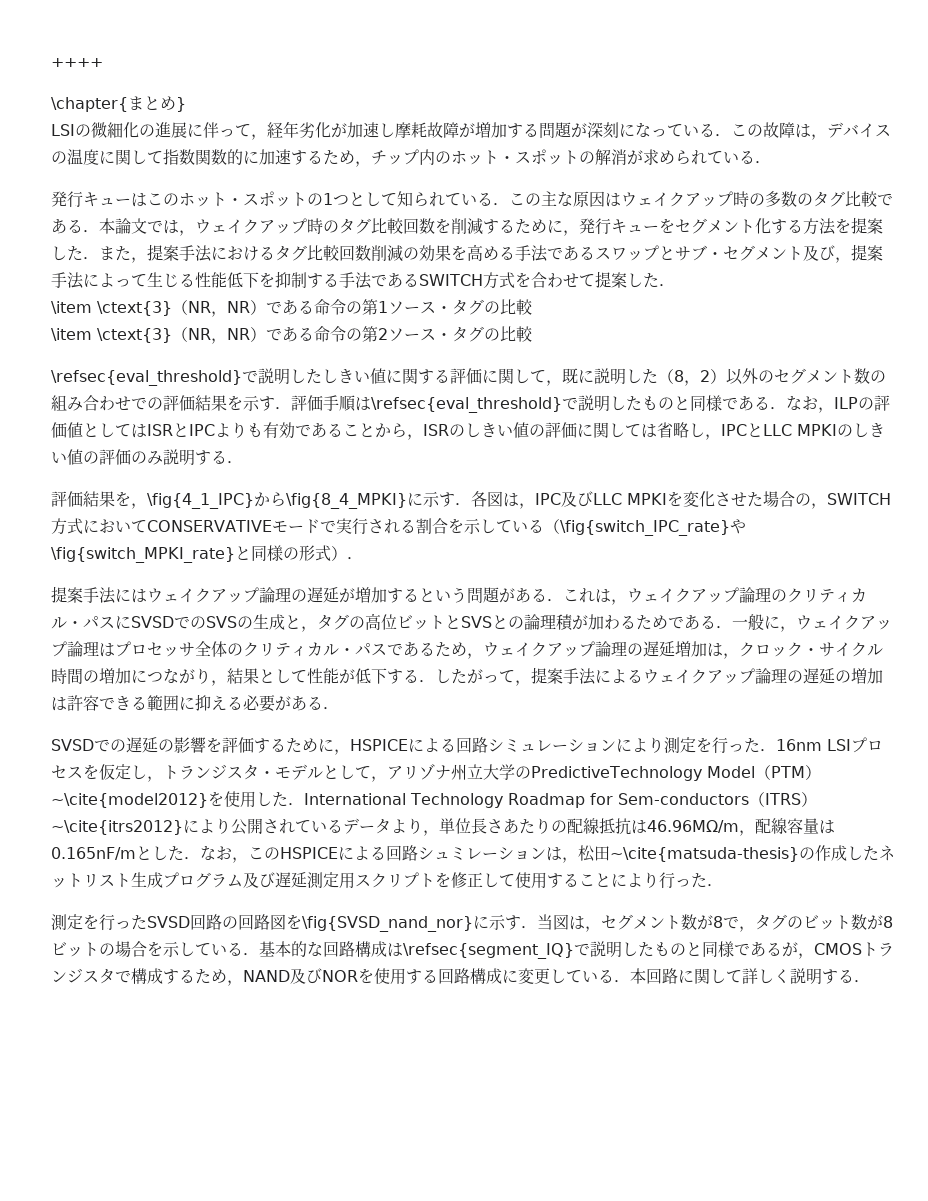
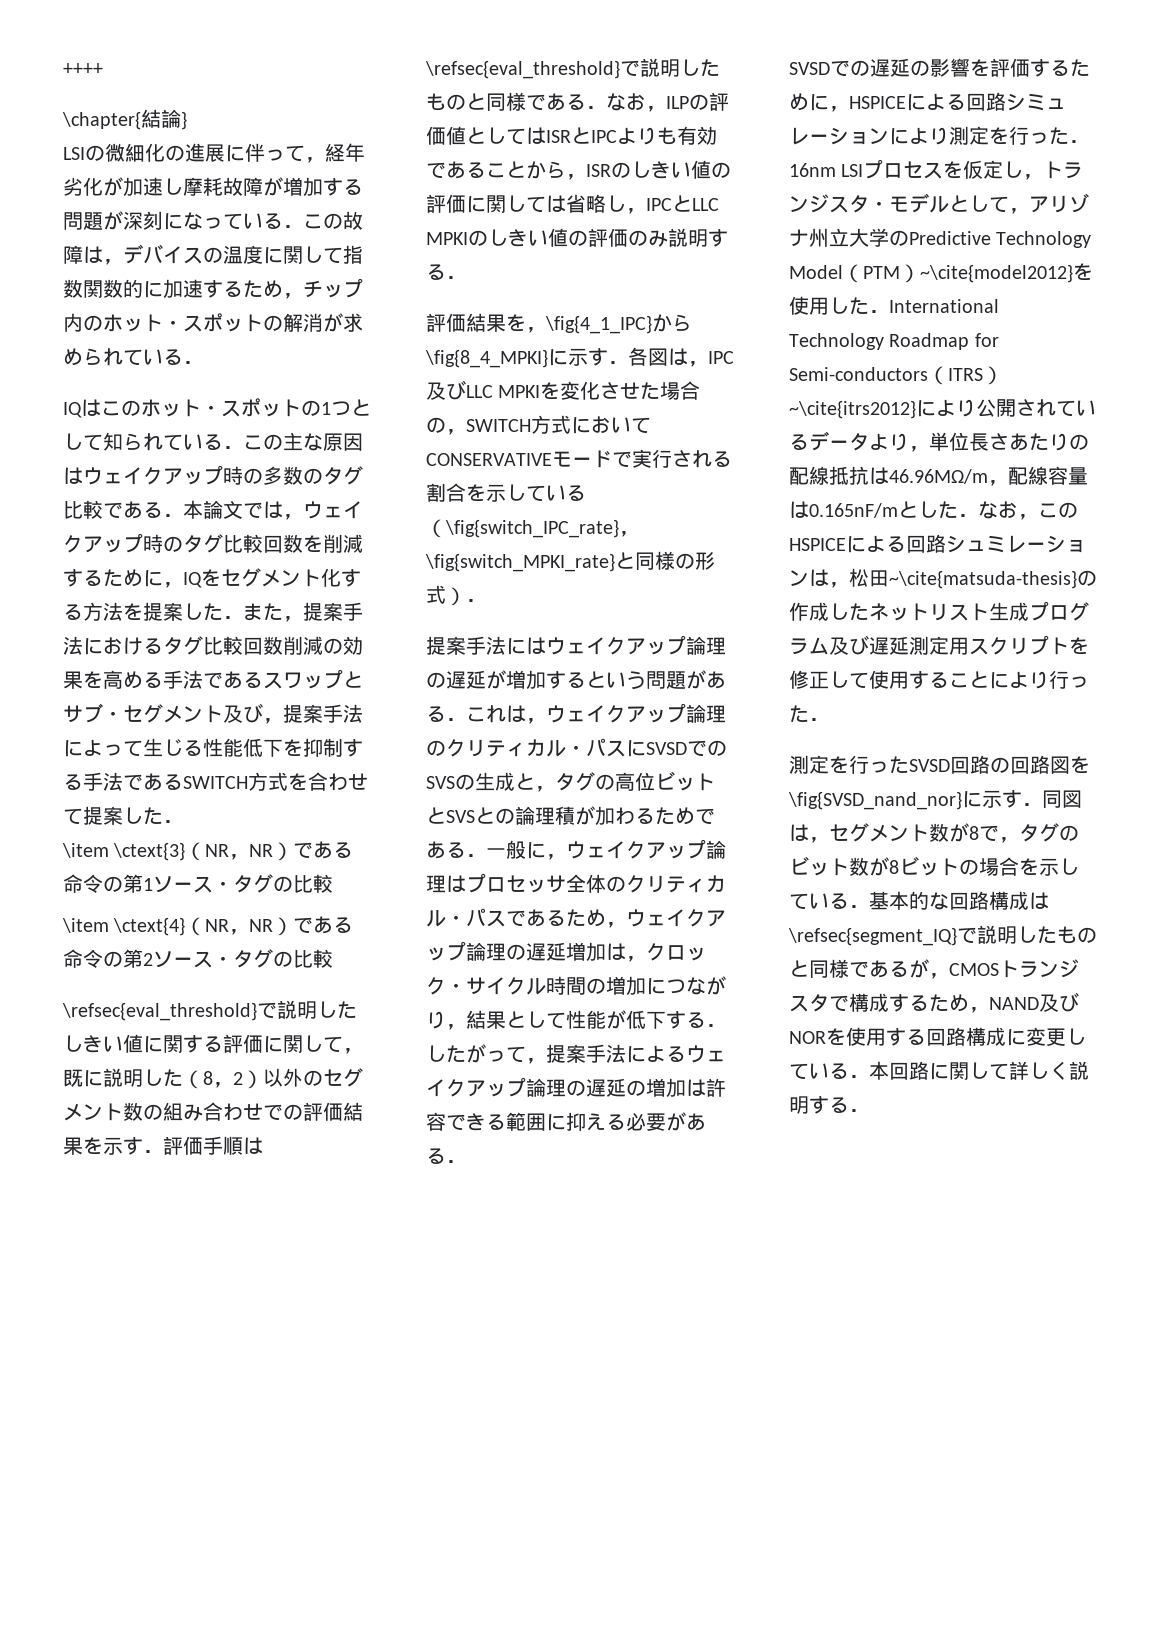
[128,96,176,110] まとめ -> [141,109,181,128] 結論
[51,191,131,208] 発行キュー -> [63,402,82,418] IQ
[579,218,659,235] 発行キュー -> [183,572,202,588] IQ
[97,328,172,343] \ctext{3} -> [113,917,186,936] \ctext{4}
[729,519,746,534] や -> [619,531,639,537] ，
[531,766,702,781] PredictiveTechnology -> [909,231,1092,248] Predictive Technology
[617,793,749,805] Sem-conductors -> [789,367,928,381] Semi-conductors
[537,914,553,930] 当 -> [1042,790,1062,808] 同

